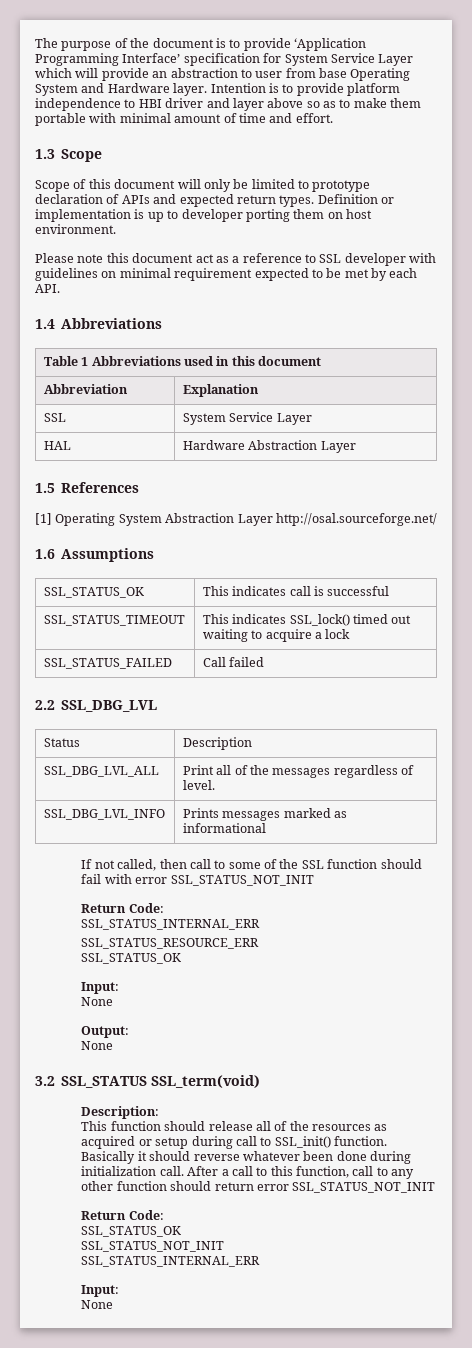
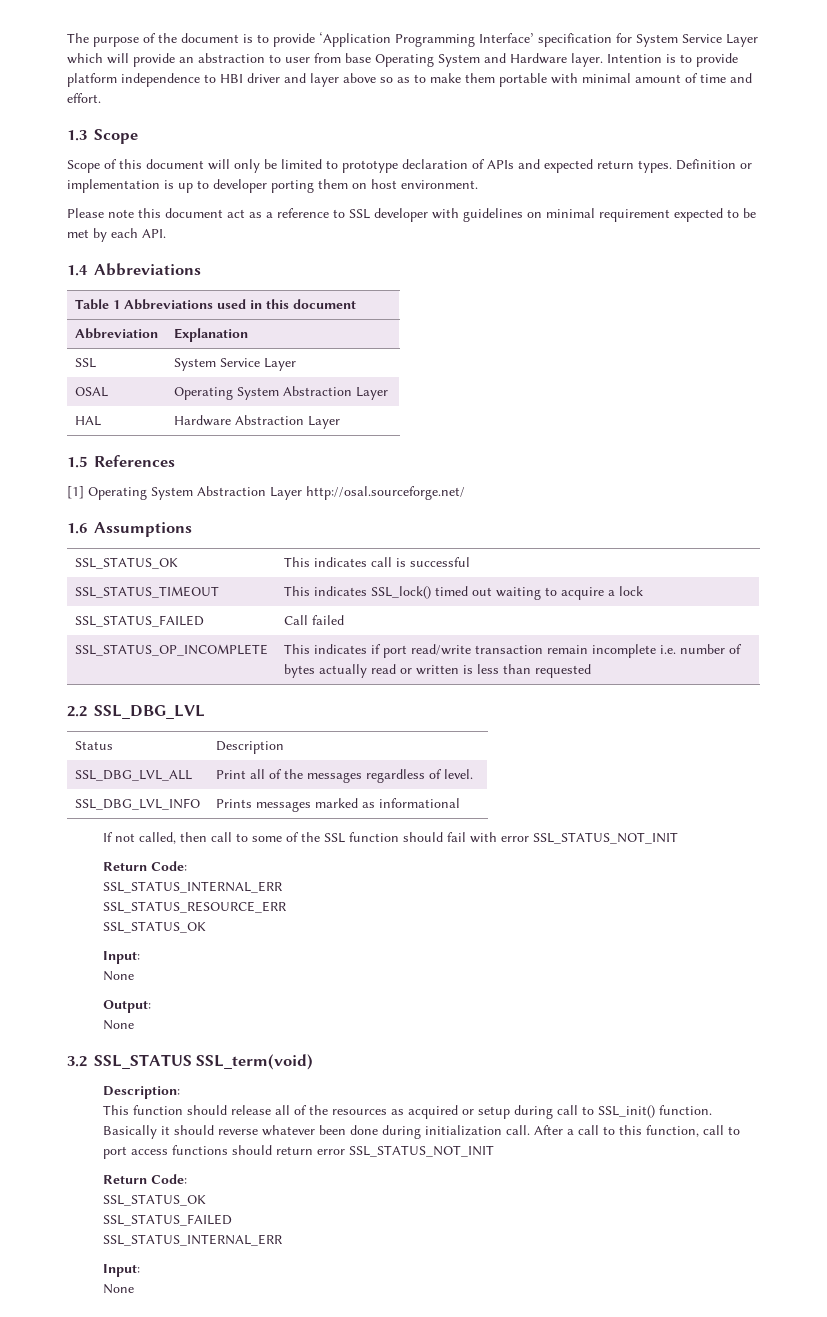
(312, 419) none -> [74,387,108,397] [173,386,388,400] // OSAL | Operating System Abstraction Layer
(265, 662) none -> [74,644,268,656] [283,644,742,658] [283,664,591,678] // SSL_STATUS_OP_INCOMPLETE | This indicates if port read/write transaction remain incomplete i.e. number of bytes actually read or written is less than requested
[391,1169,415,1179] [81,1181,167,1191] any other function -> [103,1145,229,1159] port access functions
[81,1241,225,1252] SSL_STATUS_NOT_INIT -> [103,1214,233,1226] SSL_STATUS_FAILED

